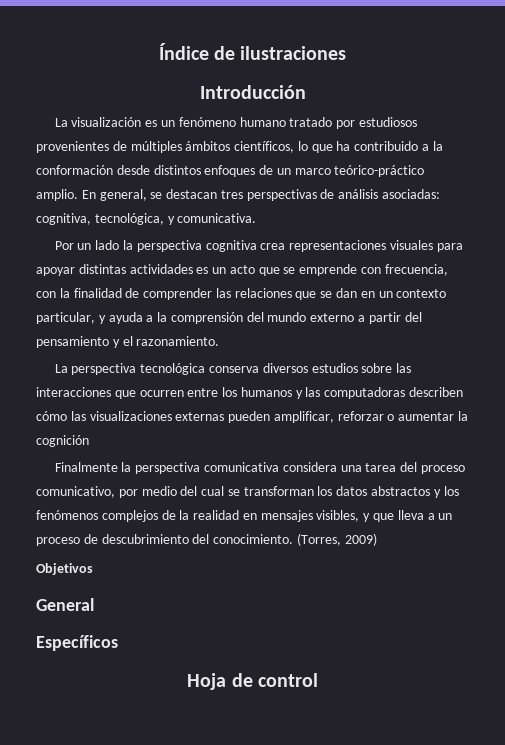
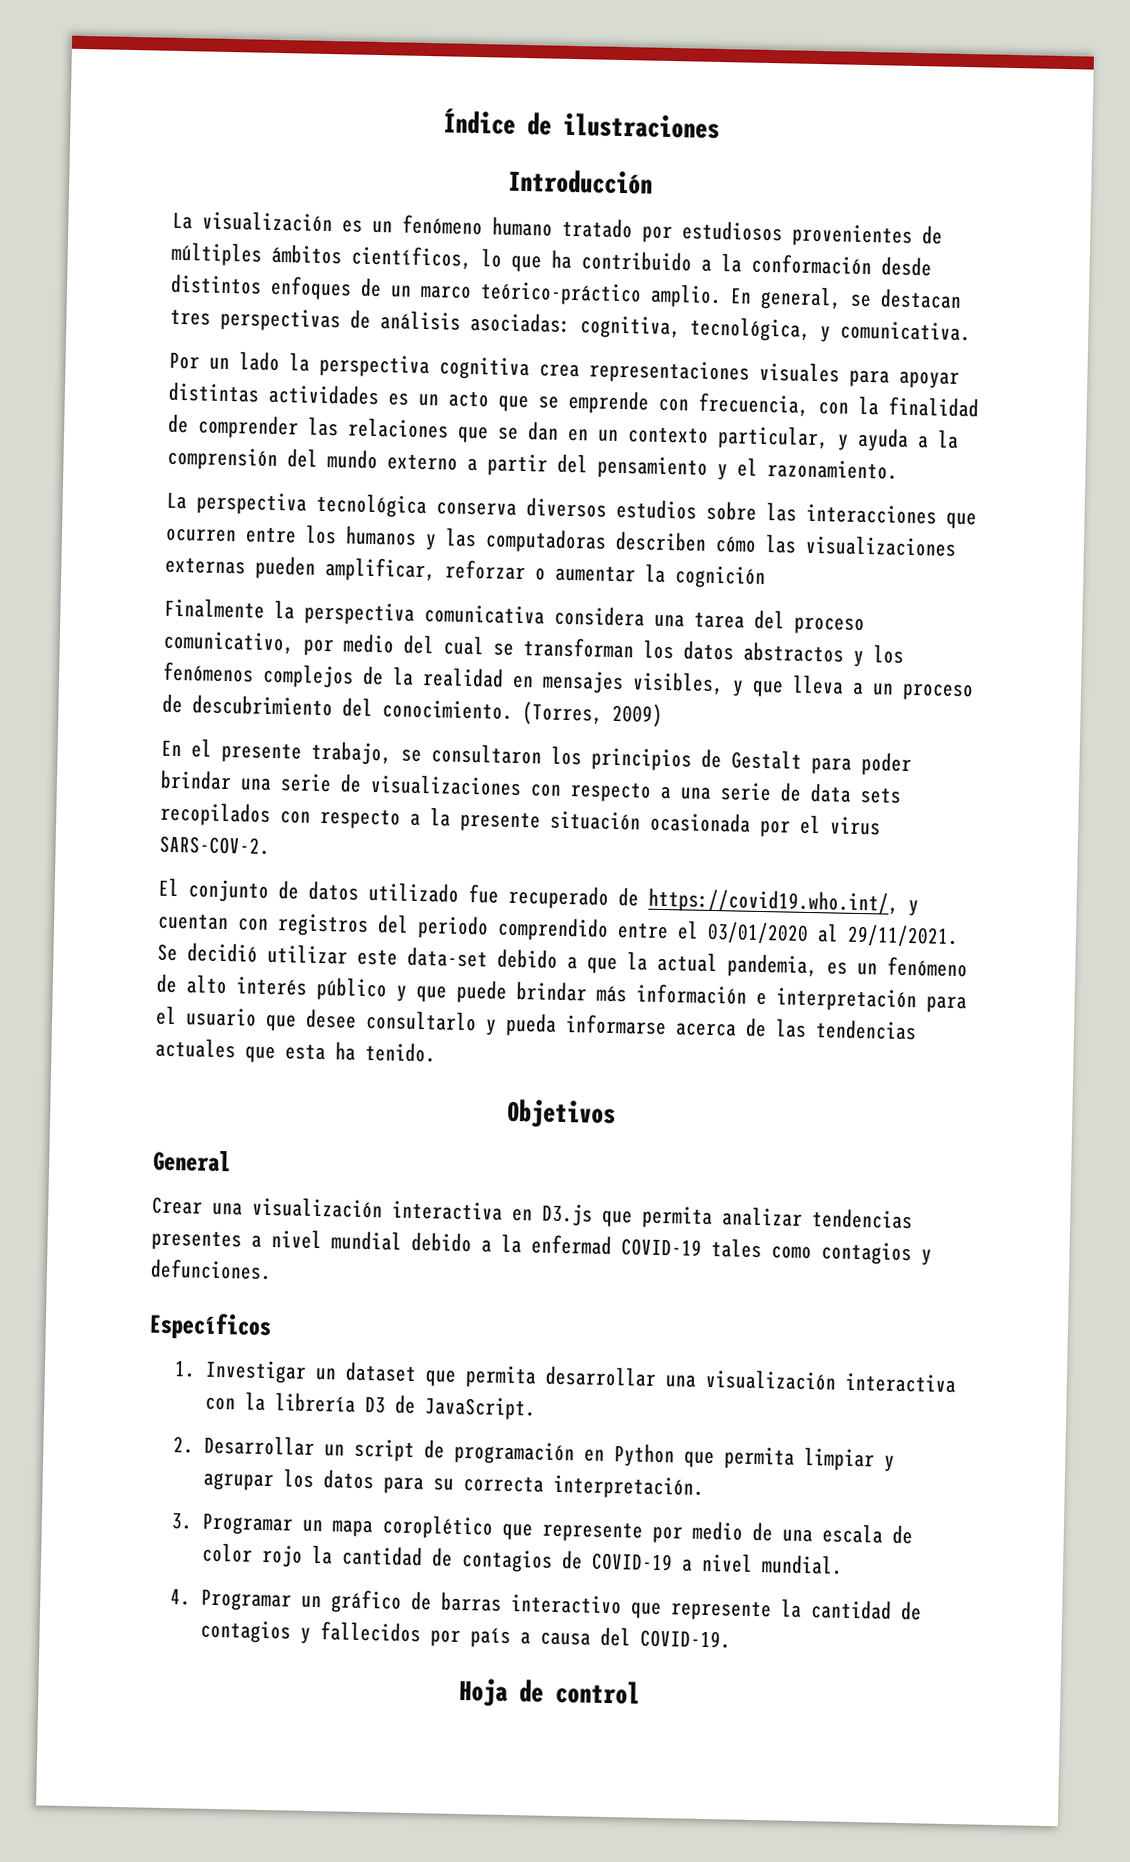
[36,563,93,575] [36,598,94,611] [36,635,118,651] Objetivos // General // Específicos -> [161,738,912,777] [160,769,901,804] [160,801,881,838] [159,835,270,855] [158,877,919,917] [157,913,959,949] [157,942,968,979] [156,973,967,1014] [156,1005,917,1041] [155,1037,436,1064] [506,1098,616,1130] [153,1149,231,1173] [152,1196,913,1230] [151,1229,932,1266] [150,1258,272,1281] [149,1311,272,1341] [173,1359,957,1394] [204,1391,536,1421] [172,1434,895,1472] [202,1468,704,1500] [170,1512,913,1545] [201,1542,843,1575] [169,1588,922,1622] [199,1619,731,1649] En el presente trabajo, se consultaron los principios de Gestalt para poder brindar una serie de visualizaciones con respecto a una serie de data sets recopilados con respecto a la presente situación ocasionada por el virus SARS-COV-2. // El conjunto de datos utilizado fue recuperado de https://covid19.who.int/, y cuentan con registros del periodo comprendido entre el 03/01/2020 al 29/11/2021. Se decidió utilizar este data-set debido a que la actual pandemia, es un fenómeno de alto interés público y que puede brindar más información e interpretación para el usuario que desee consultarlo y pueda informarse acerca de las tendencias actuales que esta ha tenido. // Objetivos // General // Crear una visualización interactiva en D3.js que permita analizar tendencias presentes a nivel mundial debido a la enfermad COVID-19 tales como contagios y defunciones. // Específicos // 1. Investigar un dataset que permita desarrollar una visualización interactiva con la librería D3 de JavaScript. // 2. Desarrollar un script de programación en Python que permita limpiar y agrupar los datos para su correcta interpretación. // 3. Programar un mapa coroplético que represente por medio de una escala de color rojo la cantidad de contagios de COVID-19 a nivel mundial. // 4. Programar un gráfico de barras interactivo que represente la cantidad de contagios y fallecidos por país a causa del COVID-19.

